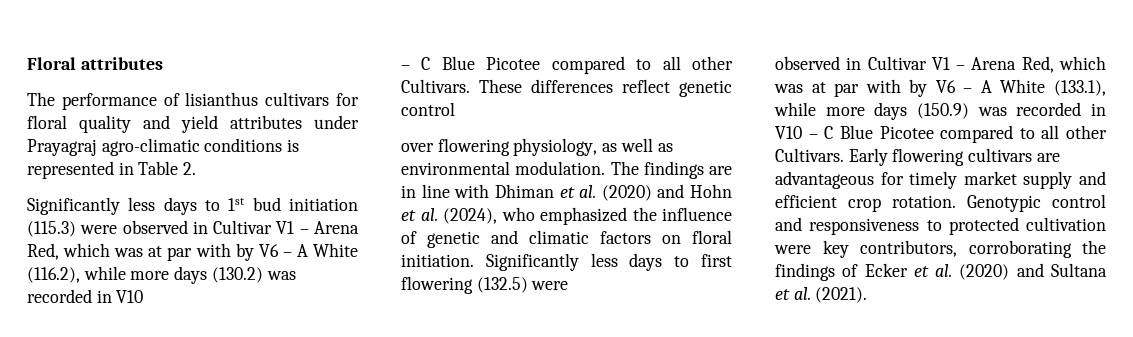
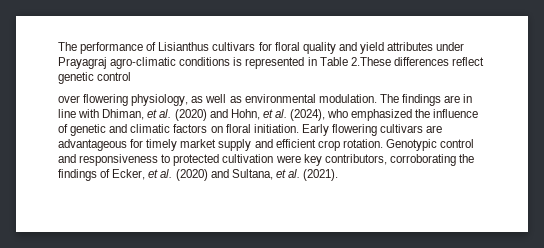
[27,57,163,70] Floral attributes // -> (58, 46) none
[185,92,259,106] lisianthus -> [158,42,210,51] Lisianthus
[183,162,197,175] [27,197,358,215] [27,220,359,237] [27,243,358,261] [27,266,296,284] [27,289,144,303] [401,56,733,74] [401,79,522,93] 2. // Significantly less days to 1st bud initiation (115.3) were observed in Cultivar V1 – Arena Red, which was at par with by V6 – A White (116.2), while more days (130.2) was recorded in V10 // – C Blue Picotee compared to all other Cultivars. These -> [350,57,391,66] 2.These
[494,184,732,201] Dhiman et al. (2020) and Hohn -> [102,109,260,121] Dhiman, et al. (2020) and Hohn,
[485,253,732,271] [401,276,569,294] [775,56,1106,73] [774,79,1106,97] [774,102,1106,120] [775,125,1107,143] [775,148,844,162] Significantly less days to first flowering (132.5) were // observed in Cultivar V1 – Arena Red, which was at par with by V6 – A White (133.1), while more days (150.9) was recorded in V10 – C Blue Picotee compared to all other Cultivars. -> (299, 128) none
[864,263,1107,280] Ecker et al. (2020) and Sultana -> [112,169,273,181] Ecker, et al. (2020) and Sultana,

